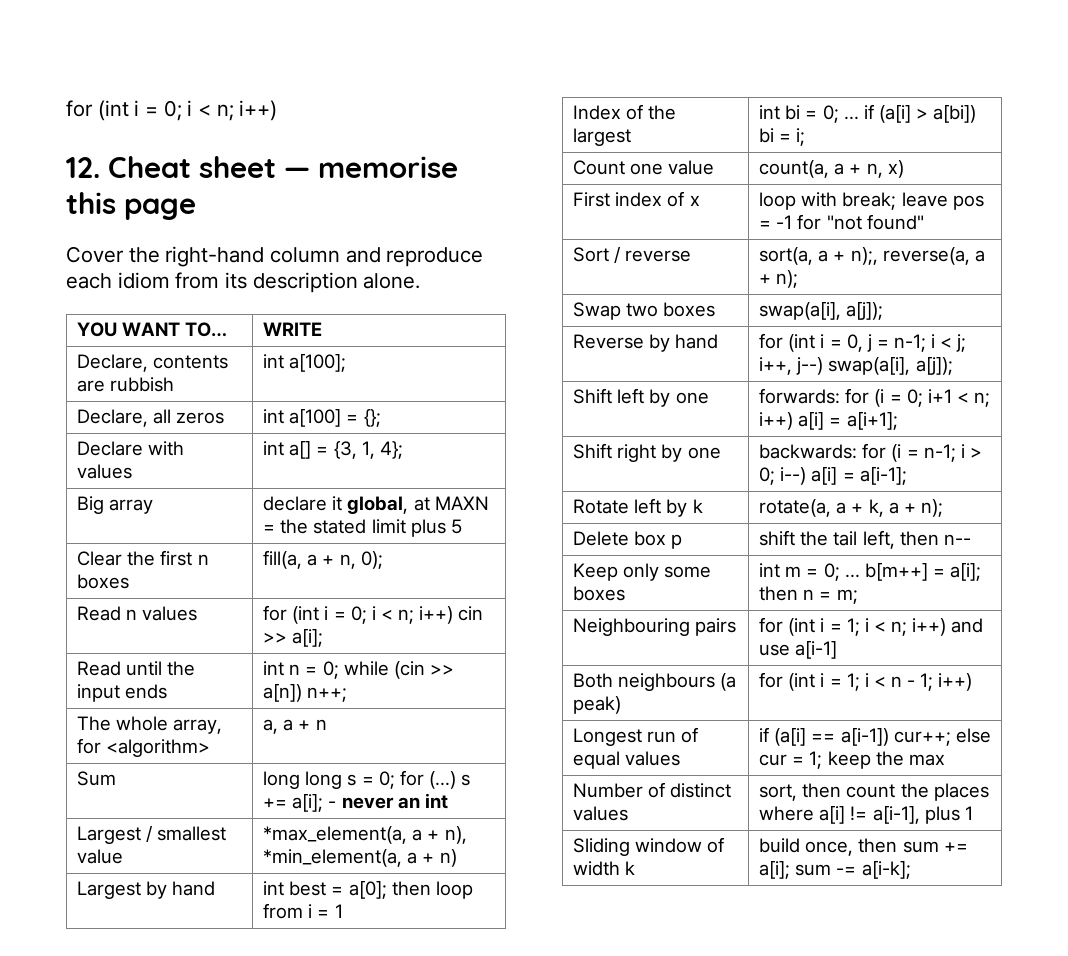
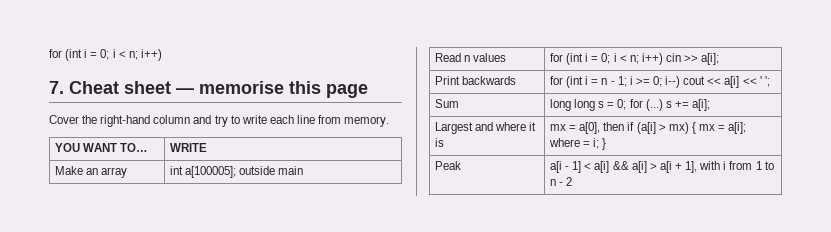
[66,157,100,178] 12. -> [49,81,64,94] 7.
[386,247,484,267] [66,272,421,293] [77,322,228,337] [263,322,323,336] [77,354,229,372] [77,377,175,392] [263,354,347,372] [77,409,225,427] [263,409,381,427] [77,441,185,456] [77,464,133,479] [263,441,403,459] [77,496,154,514] [263,496,489,514] [263,519,462,537] [77,550,209,566] [77,574,130,589] [263,550,383,569] reproduce each idiom from its description alone. // YOU WANT TO… | WRITE // Declare, contents are rubbish | int a[100]; // Declare, all zeros | int a[100] = {}; // Declare with values | int a[] = {3, 1, 4}; // Big array | declare it global, at MAXN = the stated limit plus 5 // Clear the first n boxes | fill(a, a + n, 0); -> [214,115,390,127] [55,143,149,152] [170,143,208,152] [55,166,128,178] [170,166,304,178] try to write each line from memory. // YOU WANT TO… | WRITE // Make an array | int a[100005]; outside main
[77,661,196,676] [77,684,168,702] [263,661,454,679] [263,684,348,702] [77,716,223,734] [77,738,211,757] [263,719,327,734] Read until the input ends | int n = 0; while (cin >> a[n]) n++; // The whole array, for <algorithm> | a, a + n -> [435,76,517,85] [550,76,770,88] Print backwards | for (int i = n - 1; i >= 0; i--) cout << a[i] << ' ';
[328,793,448,809] [77,825,227,844] [77,849,124,864] [263,826,467,844] [263,849,457,867] [77,881,216,899] [263,881,473,899] [263,903,343,919] [573,104,677,120] [573,128,632,146] [759,104,977,123] [759,128,806,146] [573,160,715,175] [759,160,904,178] [573,191,700,207] [759,192,984,210] [759,214,924,230] [573,246,692,264] [759,247,985,265] [759,270,799,288] [573,302,716,320] [759,302,884,320] [573,334,719,352] [759,333,967,352] [759,357,953,375] [573,388,709,407] [759,388,991,407] [759,412,898,430] [573,443,721,462] [759,443,982,462] [759,467,907,485] [573,498,703,517] [759,499,943,517] [573,531,683,549] [759,530,971,549] [573,563,712,581] [573,586,626,601] [759,563,982,581] [759,586,858,604] [573,618,737,636] [759,617,984,636] [759,641,838,659] [573,673,737,691] [573,696,622,714] [759,672,973,691] [573,727,699,746] [573,751,681,769] [759,727,991,746] [759,751,945,769] [573,782,732,798] [573,806,629,821] [759,783,989,801] [759,806,973,824] [573,837,725,856] [573,861,636,876] [759,838,968,856] [759,861,911,879] - never an int // Largest / smallest value | *max_element(a, a + n), *min_element(a, a + n) // Largest by hand | int best = a[0]; then loop from i = 1 // Index of the largest | int bi = 0; ... if (a[i] > a[bi]) bi = i; // Count one value | count(a, a + n, x) // First index of x | loop with break; leave pos = -1 for "not found" // Sort / reverse | sort(a, a + n);, reverse(a, a + n); // Swap two boxes | swap(a[i], a[j]); // Reverse by hand | for (int i = 0, j = n-1; i < j; i++, j--) swap(a[i], a[j]); // Shift left by one | forwards: for (i = 0; i+1 < n; i++) a[i] = a[i+1]; // Shift right by one | backwards: for (i = n-1; i > 0; i--) a[i] = a[i-1]; // Rotate left by k | rotate(a, a + k, a + n); // Delete box p | shift the tail left, then n-- // Keep only some boxes | int m = 0; ... b[m++] = a[i]; then n = m; // Neighbouring pairs | for (int i = 1; i < n; i++) and use a[i-1] // Both neighbours (a peak) | for (int i = 1; i < n - 1; i++) // Longest run of equal values | if (a[i] == a[i-1]) cur++; else cur = 1; keep the max // Number of distinct values | sort, then count the places where a[i] != a[i-1], plus 1 // Sliding window of width k | build once, then sum += a[i]; sum -= a[i-k]; -> [435,122,537,134] [435,138,445,147] [550,122,747,134] [549,138,607,150] [435,161,462,170] [550,161,774,173] [550,177,573,186] // Largest and where it is | mx = a[0], then if (a[i] > mx) { mx = a[i]; where = i; } // Peak | a[i - 1] < a[i] && a[i] > a[i + 1], with i from 1 to n - 2

